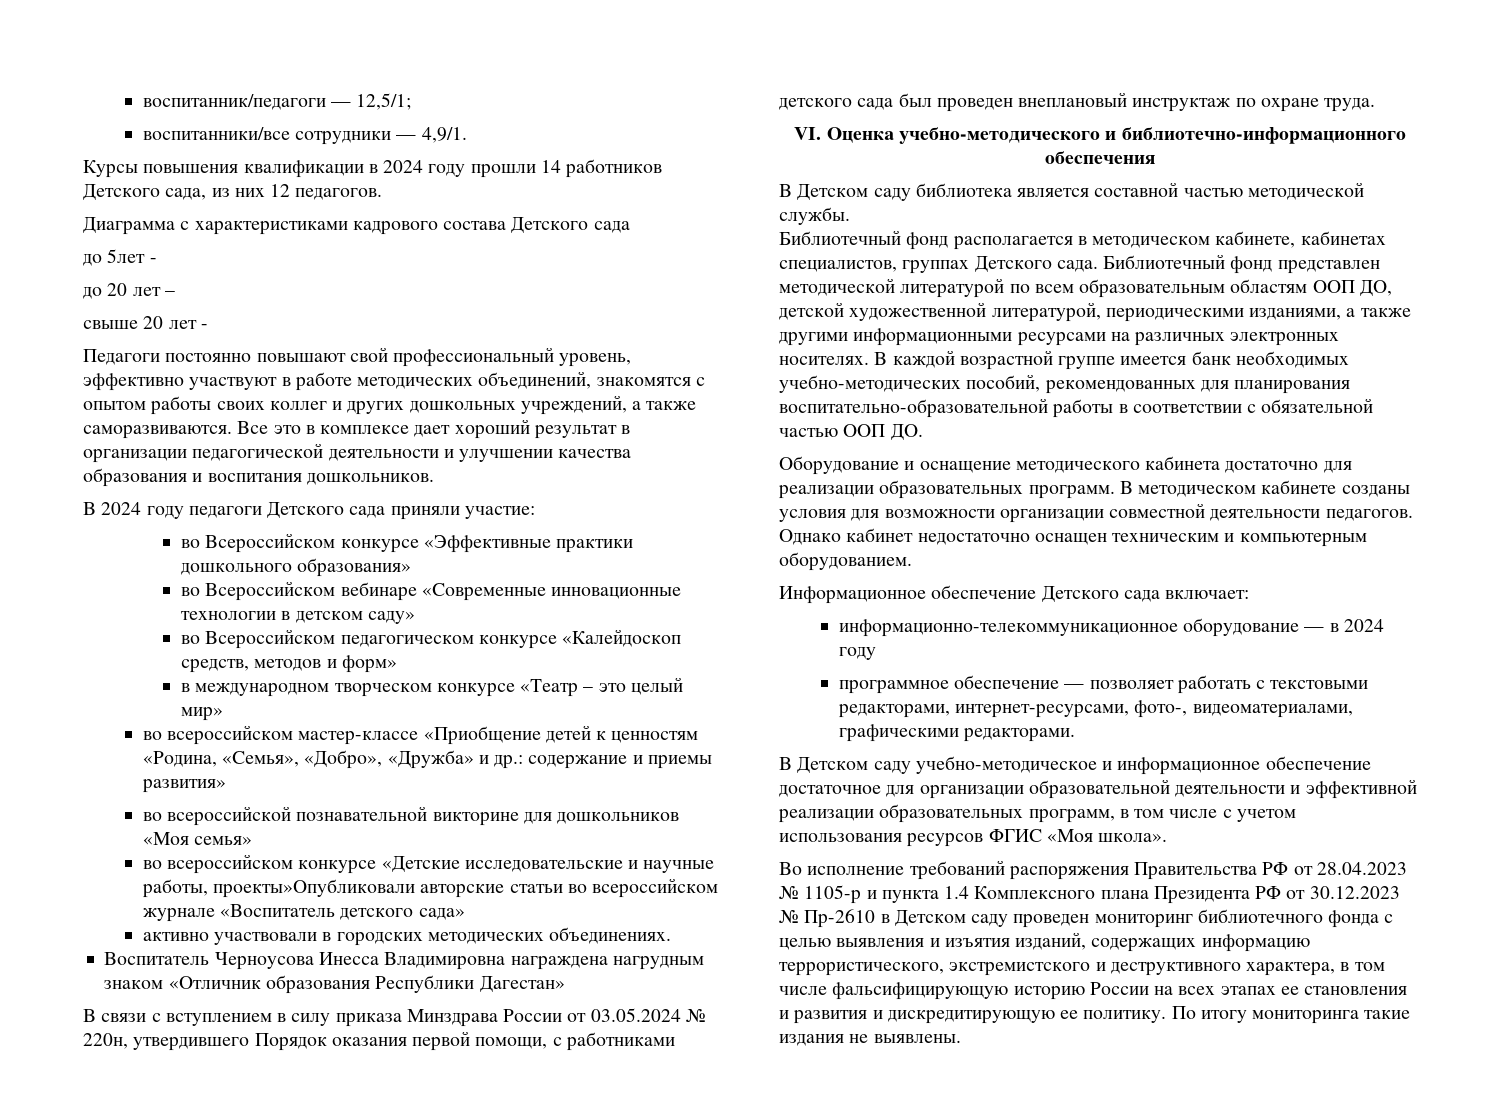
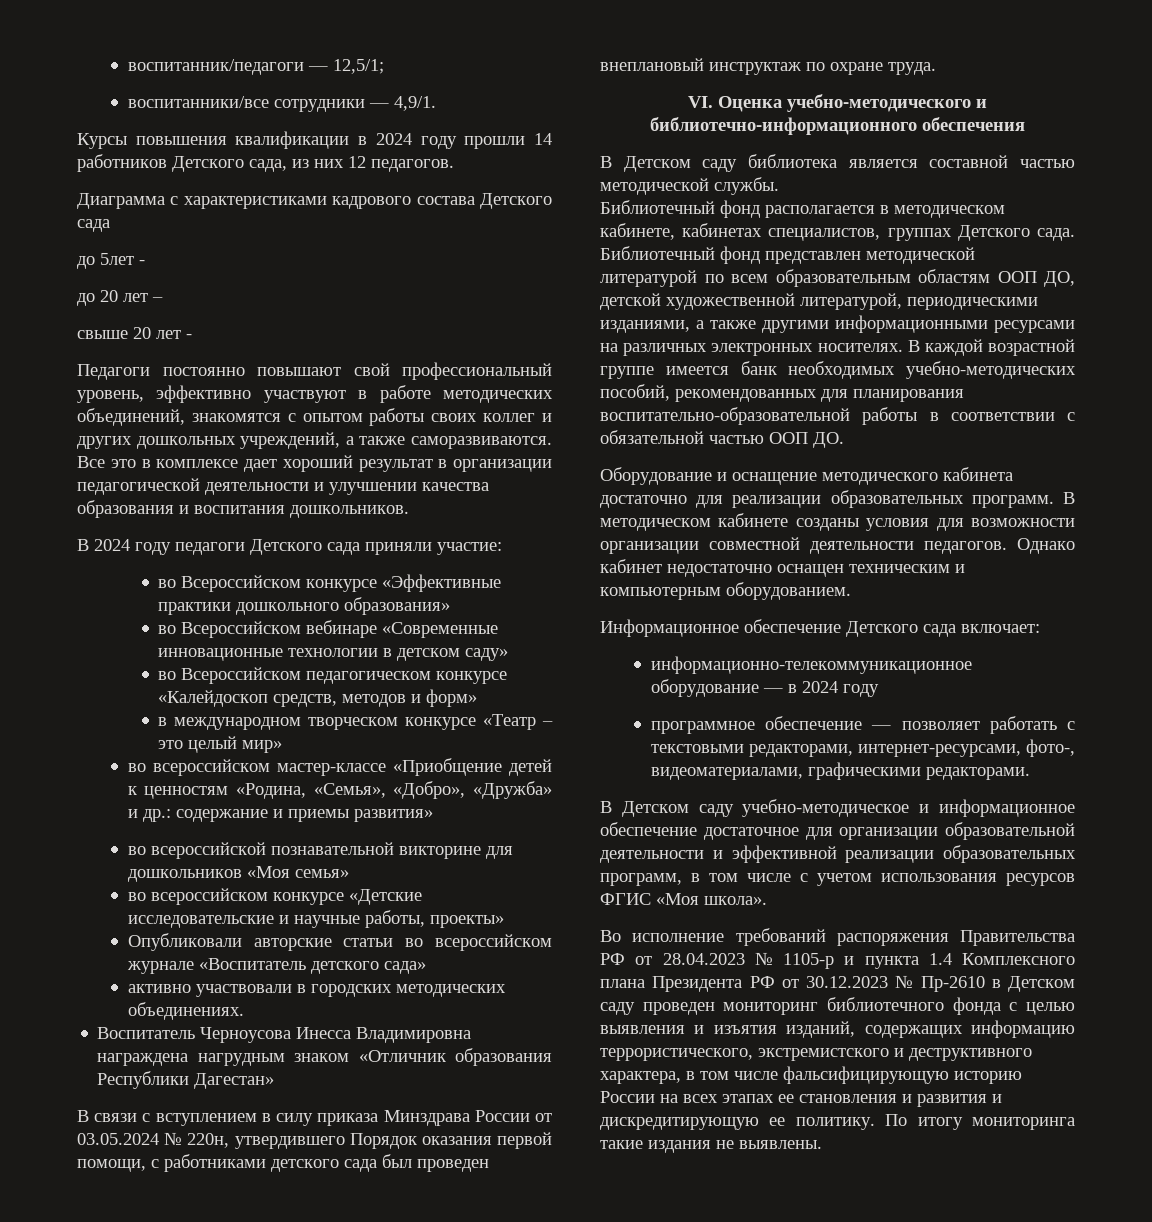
[212,879,415,898] проекты»Опубликовали -> [429,915,504,928] [127,933,242,951] проекты» // Опубликовали

